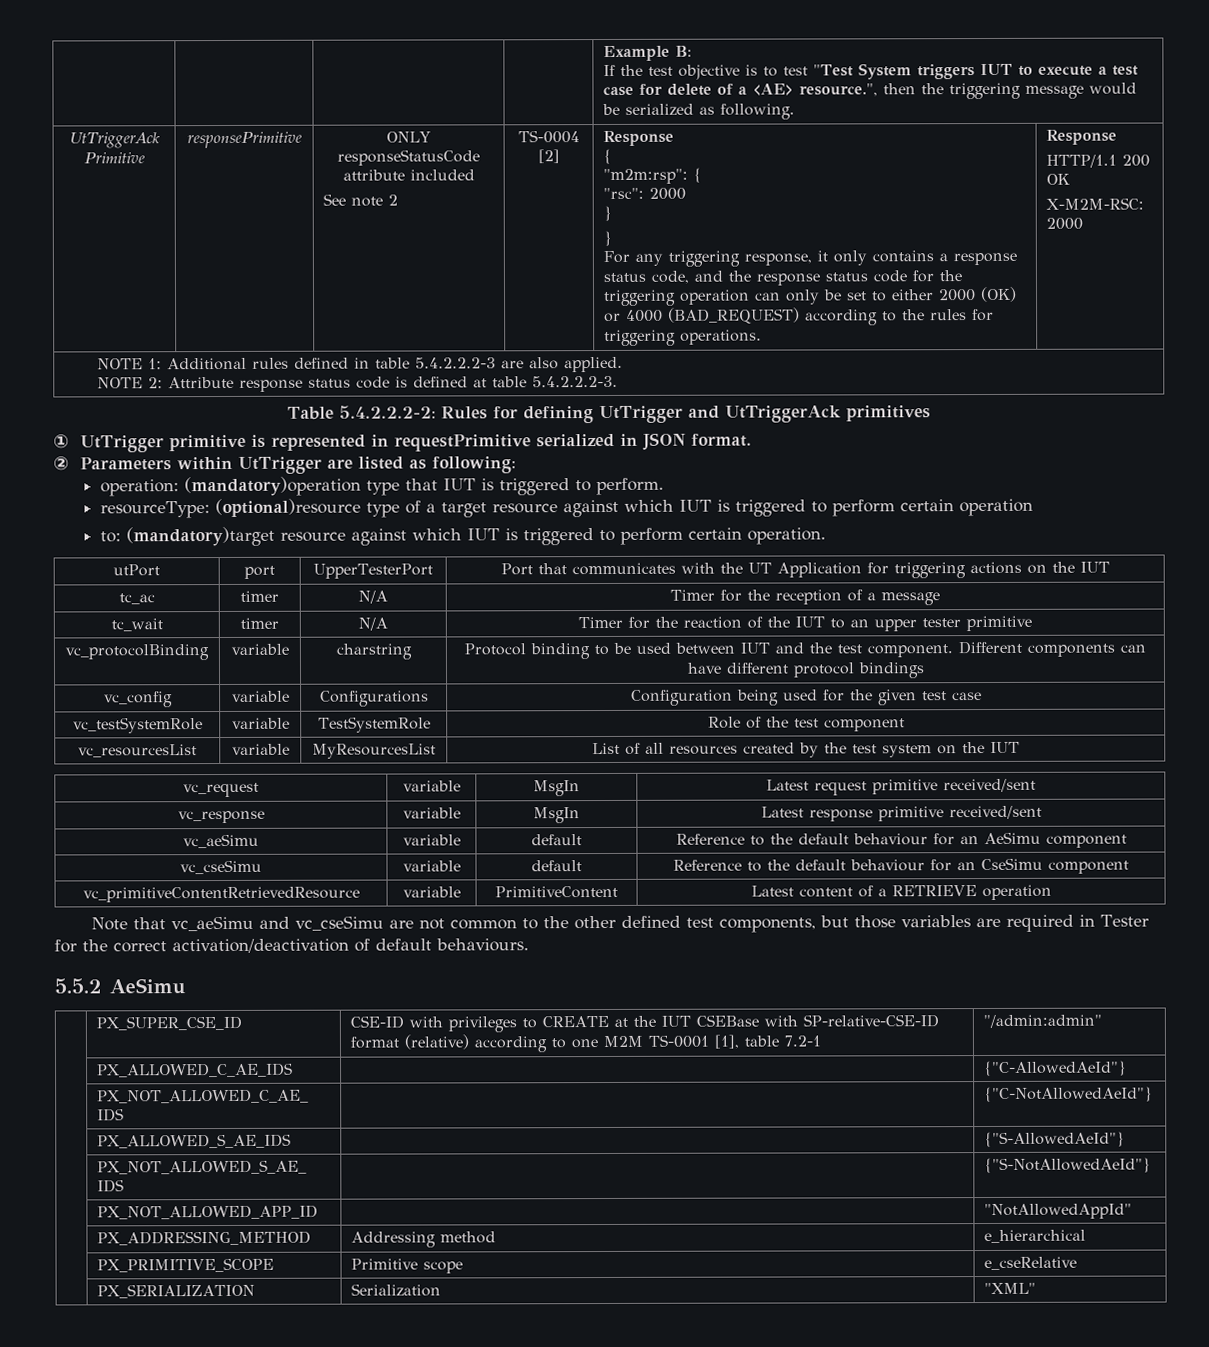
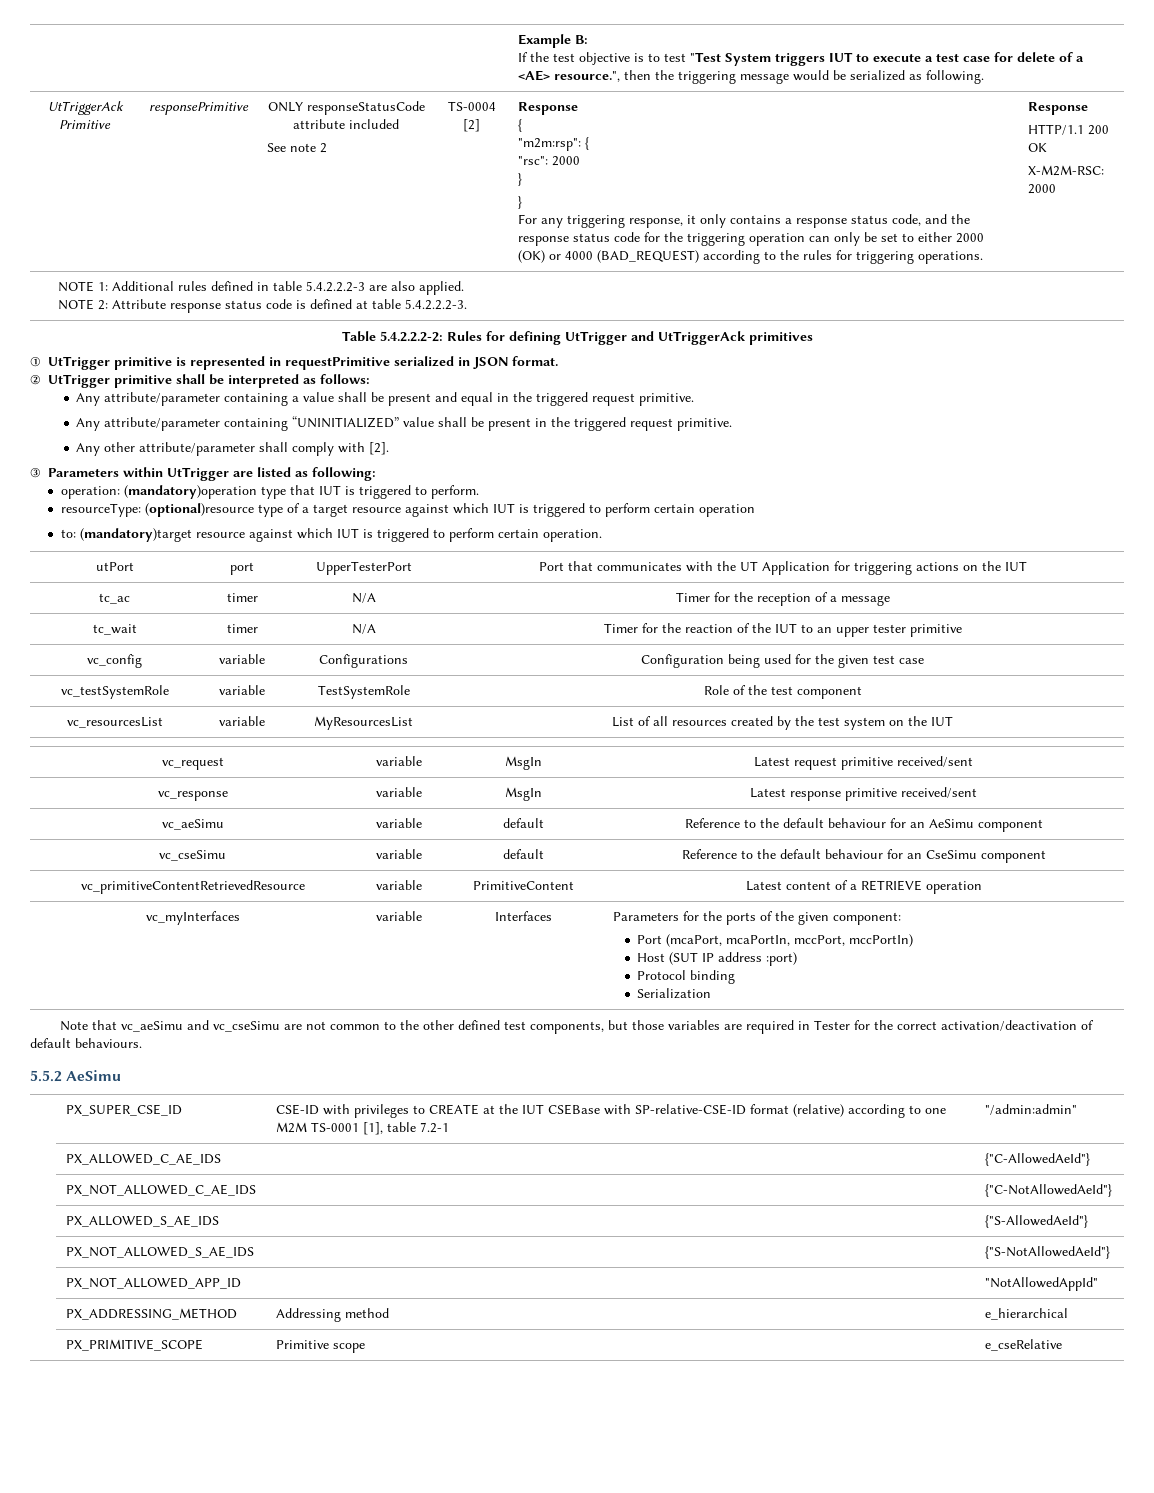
(69, 463) none -> [48,374,370,388] [76,392,695,406] [76,416,733,431] [76,442,390,456] [30,467,41,478] UtTrigger primitive shall be interpreted as follows: // Any attribute/parameter containing a value shall be present and equal in the triggered request primitive. // Any attribute/parameter containing “UNINITIALIZED” value shall be present in the triggered request primitive. // Any other attribute/parameter shall comply with [2]. // ③
[65,644,209,661] [230,643,289,655] [335,643,412,660] [464,640,1146,660] [686,662,925,679] // vc_protocolBinding | variable | charstring | Protocol binding to be used between IUT and the test component. Different components can have different protocol bindings -> (962, 630) none
(1052, 892) none -> [145,911,240,925] [375,911,422,921] [494,911,552,921] [612,911,901,925] [637,934,914,947] [637,952,798,966] [637,970,736,984] [637,988,712,999] // vc_myInterfaces | variable | Interfaces | Parameters for the ports of the given component: // Port (mcaPort, mcaPortIn, mccPort, mccPortIn) // Host (SUT IP address :port) // Protocol binding // Serialization
[97,1283,256,1299] [351,1283,442,1297] [984,1282,1037,1295] // | PX_SERIALIZATION | Serialization | "XML" -> (1062, 1345) none

